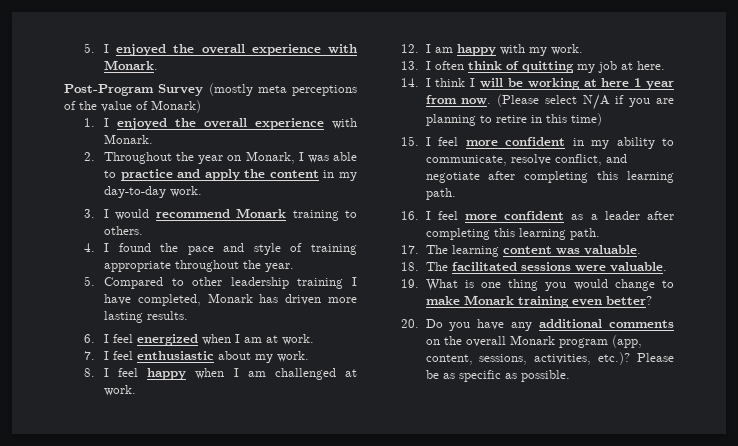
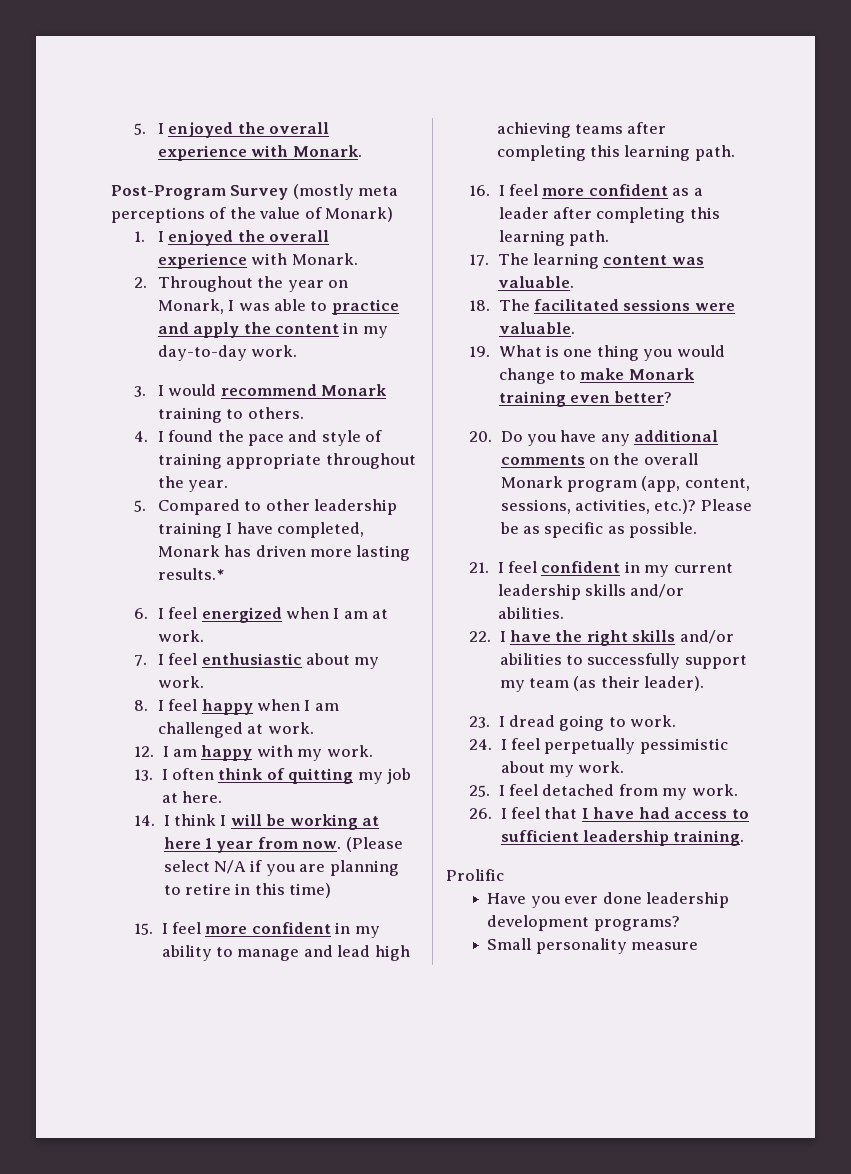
[147,311,189,320] results. -> [157,568,224,580] results.*
[425,154,627,166] [425,172,480,183] communicate, resolve conflict, and negotiate -> [237,945,410,961] [496,122,624,138] manage and lead high achieving teams
(570, 376) none -> [469,561,733,577] [497,584,685,600] [497,607,564,619] [469,630,734,646] [499,653,747,669] [499,676,705,692] [469,715,677,731] [469,738,728,754] [500,761,625,777] [469,784,738,800] [469,807,749,819] [500,830,745,846] [446,869,504,881] [487,892,730,908] [487,915,680,931] [487,938,699,954] // 21. I feel confident in my current leadership skills and/or abilities. // 22. I have the right skills and/or abilities to successfully support my team (as their leader). // 23. I dread going to work. // 24. I feel perpetually pessimistic about my work. // 25. I feel detached from my work. // 26. I feel that I have had access to sufficient leadership training. // Prolific // Have you ever done leadership development programs? // Small personality measure

